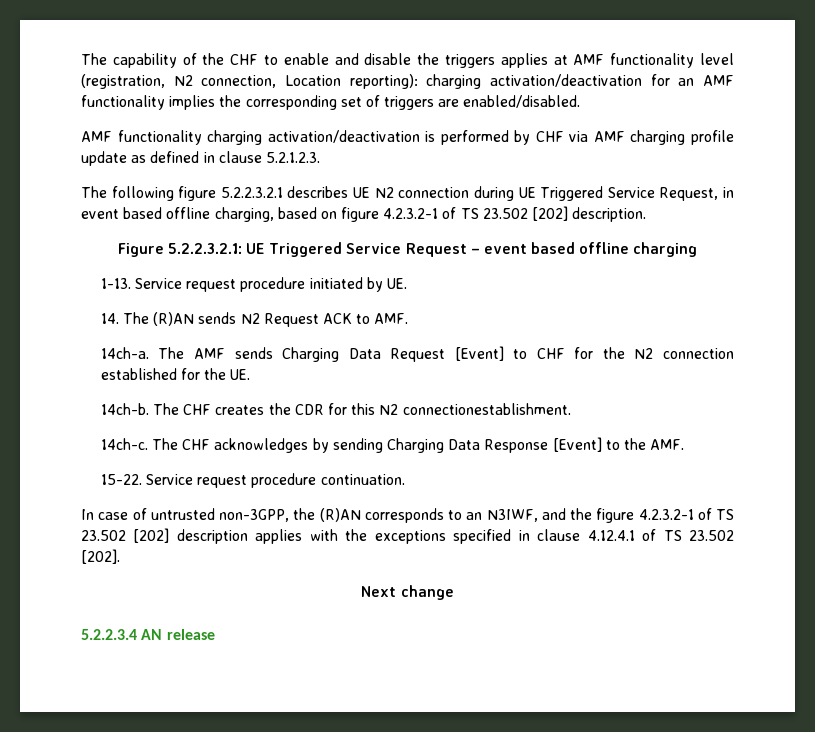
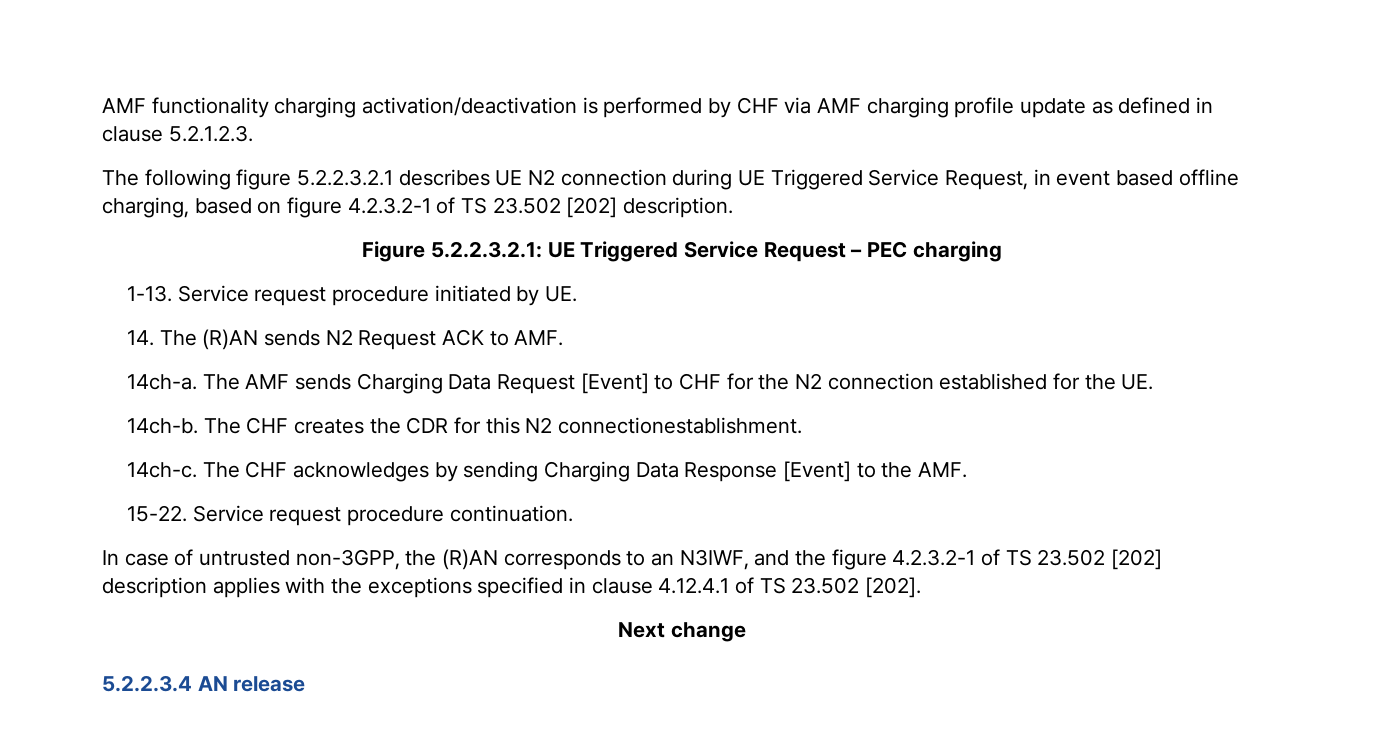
[81,53,734,68] [81,74,734,89] [81,95,581,110] The capability of the CHF to enable and disable the triggers applies at AMF functionality level (registration, N2 connection, Location reporting): charging activation/deactivation for an AMF functionality implies the corresponding set of triggers are enabled/disabled. // -> (102, 105) none
[483,242,630,254] event based offline -> [867,241,908,258] PEC

